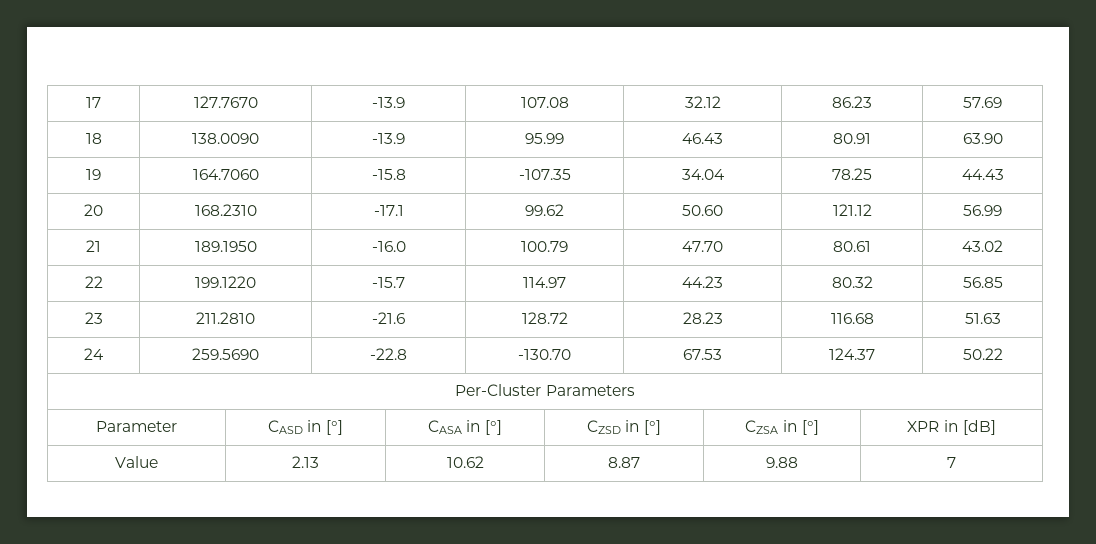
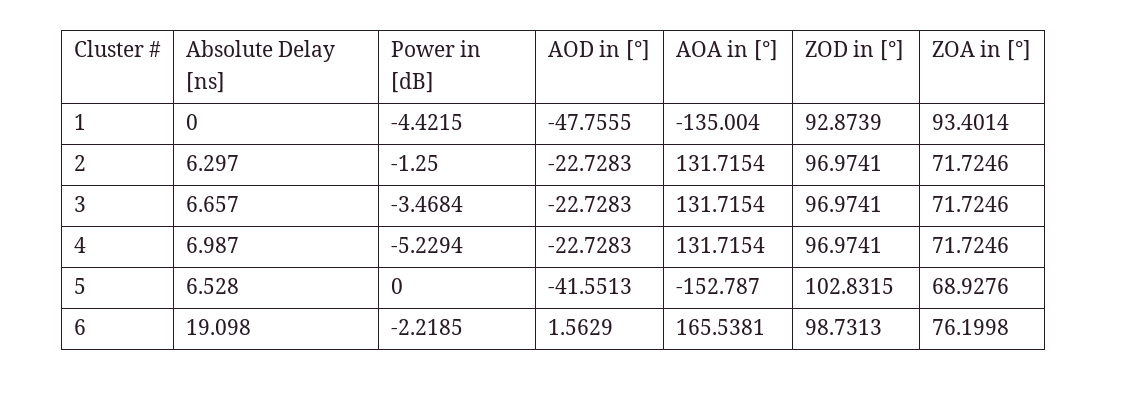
[86,97,101,108] [193,96,258,108] [372,97,405,108] [520,97,569,108] [684,96,721,108] [832,96,872,108] [963,97,1002,108] [85,133,102,144] [192,133,259,144] [372,133,405,144] [525,133,564,144] [682,133,723,144] [833,133,871,144] [962,133,1003,144] [86,169,101,180] [192,169,259,180] [371,169,406,180] [518,169,571,180] [681,169,725,180] [832,168,872,180] [961,169,1004,180] [84,204,103,216] [194,204,257,216] [373,205,404,216] [525,204,564,216] [682,205,723,216] [832,204,872,216] [963,205,1002,216] [86,240,101,252] [194,241,257,252] [371,241,406,252] [521,241,568,252] [682,241,723,252] [833,241,871,252] [962,240,1003,252] [84,276,103,288] [195,276,256,288] [372,277,405,288] [523,277,566,288] [682,276,723,288] [831,276,873,288] [962,277,1003,288] [84,312,103,324] [196,312,255,324] [372,312,405,324] [521,312,568,324] [682,312,723,324] [830,313,874,324] [964,313,1001,324] [84,348,104,360] [192,348,259,360] [370,348,407,360] [518,349,571,360] [683,349,722,360] [829,348,875,360] [962,348,1003,360] [455,384,635,396] [96,421,177,432] [267,420,344,435] [427,420,503,435] [586,420,662,435] [745,420,819,435] [907,420,996,435] [115,456,158,468] [292,456,319,468] [446,456,484,468] [608,457,640,468] [766,457,798,468] [947,457,956,468] 17 | 127.7670 | -13.9 | 107.08 | 32.12 | 86.23 | 57.69 // 18 | 138.0090 | -13.9 | 95.99 | 46.43 | 80.91 | 63.90 // 19 | 164.7060 | -15.8 | -107.35 | 34.04 | 78.25 | 44.43 // 20 | 168.2310 | -17.1 | 99.62 | 50.60 | 121.12 | 56.99 // 21 | 189.1950 | -16.0 | 100.79 | 47.70 | 80.61 | 43.02 // 22 | 199.1220 | -15.7 | 114.97 | 44.23 | 80.32 | 56.85 // 23 | 211.2810 | -21.6 | 128.72 | 28.23 | 116.68 | 51.63 // 24 | 259.5690 | -22.8 | -130.70 | 67.53 | 124.37 | 50.22 // Per-Cluster Parameters // Parameter | CASD in [°] | CASA in [°] | CZSD in [°] | CZSA in [°] | XPR in [dB] // Value | 2.13 | 10.62 | 8.87 | 9.88 | 7 -> [73,40,162,57] [185,40,336,62] [185,72,225,93] [390,40,482,57] [390,72,434,93] [547,40,650,61] [675,40,778,61] [804,40,904,61] [931,40,1031,61] [73,114,86,130] [185,114,198,130] [390,114,463,130] [547,114,632,130] [675,114,760,130] [804,114,882,130] [931,114,1009,130] [73,155,86,171] [185,155,239,171] [390,155,439,171] [547,155,632,171] [675,155,765,171] [804,155,882,171] [931,155,1009,171] [73,196,86,212] [185,196,239,212] [390,196,463,212] [547,196,632,212] [675,196,765,212] [804,196,882,212] [931,196,1009,212] [73,237,86,253] [185,237,239,253] [390,237,463,253] [547,237,632,253] [675,237,765,253] [804,237,882,253] [931,237,1009,253] [73,278,86,294] [185,278,239,294] [390,278,403,294] [547,278,632,294] [675,278,760,294] [804,278,894,294] [931,278,1009,294] [73,319,86,335] [185,319,251,335] [390,319,463,335] [547,319,613,335] [675,319,765,335] [804,319,882,335] [931,319,1009,335] Cluster # | Absolute Delay [ns] | Power in [dB] | AOD in [°] | AOA in [°] | ZOD in [°] | ZOA in [°] // 1 | 0 | -4.4215 | -47.7555 | -135.004 | 92.8739 | 93.4014 // 2 | 6.297 | -1.25 | -22.7283 | 131.7154 | 96.9741 | 71.7246 // 3 | 6.657 | -3.4684 | -22.7283 | 131.7154 | 96.9741 | 71.7246 // 4 | 6.987 | -5.2294 | -22.7283 | 131.7154 | 96.9741 | 71.7246 // 5 | 6.528 | 0 | -41.5513 | -152.787 | 102.8315 | 68.9276 // 6 | 19.098 | -2.2185 | 1.5629 | 165.5381 | 98.7313 | 76.1998

